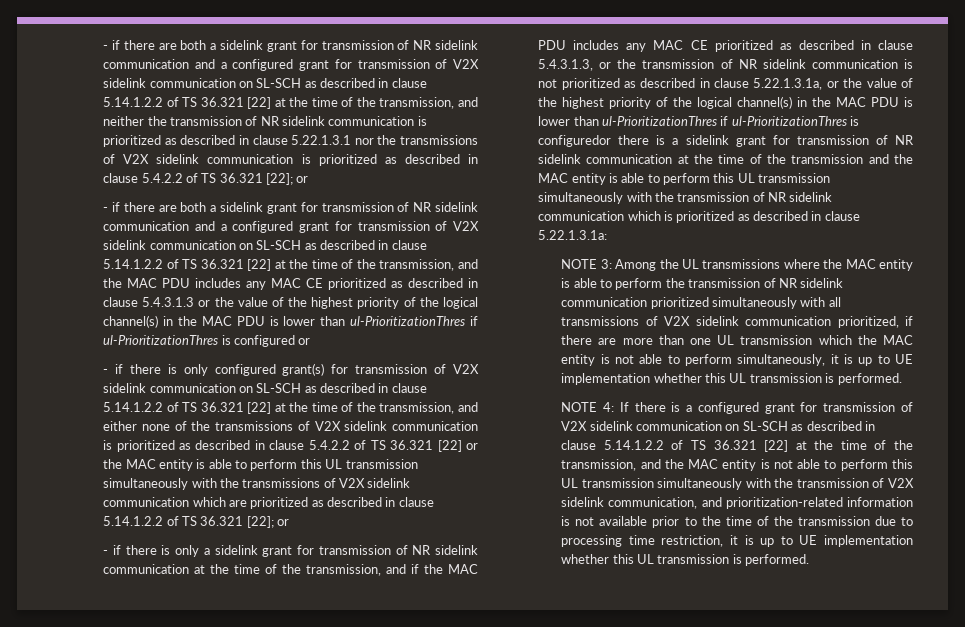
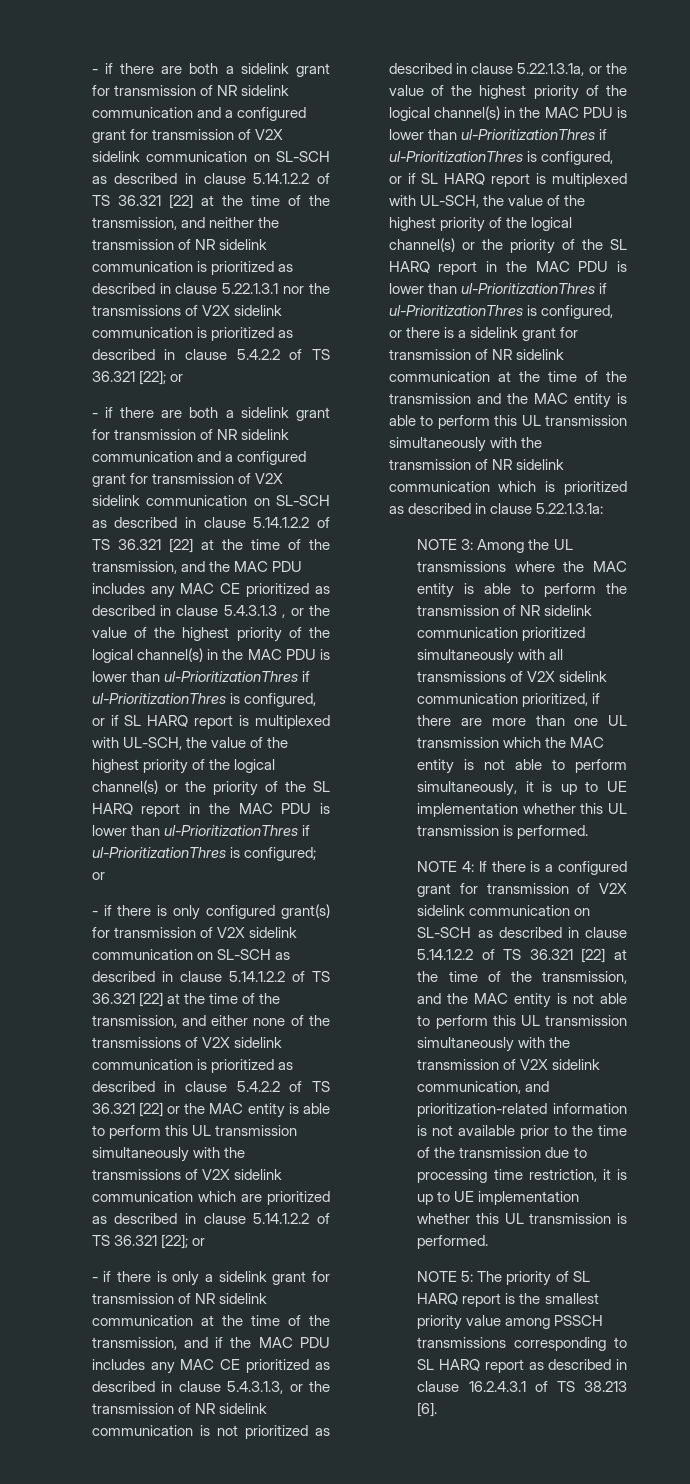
(195, 302) none -> [282,614,286,618] ,
[233,335,295,347] configured -> [243,693,316,707] [91,715,331,729] [91,737,288,750] [91,759,275,774] [91,780,330,796] [91,803,330,817] [91,825,310,836] [91,847,316,861] configured, or if SL HARQ report is multiplexed with UL-SCH, the value of the highest priority of the logical channel(s) or the priority of the SL HARQ report in the MAC PDU is lower than ul-PrioritizationThres if ul-PrioritizationThres is configured;
[538,135,612,147] configuredor -> [540,151,613,165] [388,173,627,187] [388,195,585,208] [388,217,572,232] [388,238,627,254] [388,261,627,275] [388,283,607,294] [388,305,613,319] [388,330,402,338] configured, or if SL HARQ report is multiplexed with UL-SCH, the value of the highest priority of the logical channel(s) or the priority of the SL HARQ report in the MAC PDU is lower than ul-PrioritizationThres if ul-PrioritizationThres is configured, or
(810, 560) none -> [417,1271,590,1286] [417,1293,599,1307] [417,1315,604,1330] [417,1337,627,1351] [417,1359,627,1373] [417,1381,627,1392] [417,1402,438,1417] // NOTE 5: The priority of SL HARQ report is the smallest priority value among PSSCH transmissions corresponding to SL HARQ report as described in clause 16.2.4.3.1 of TS 38.213 [6].

